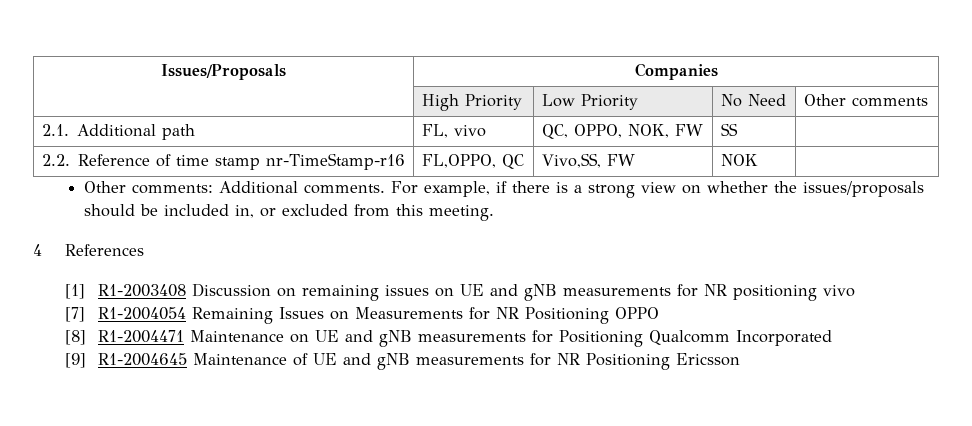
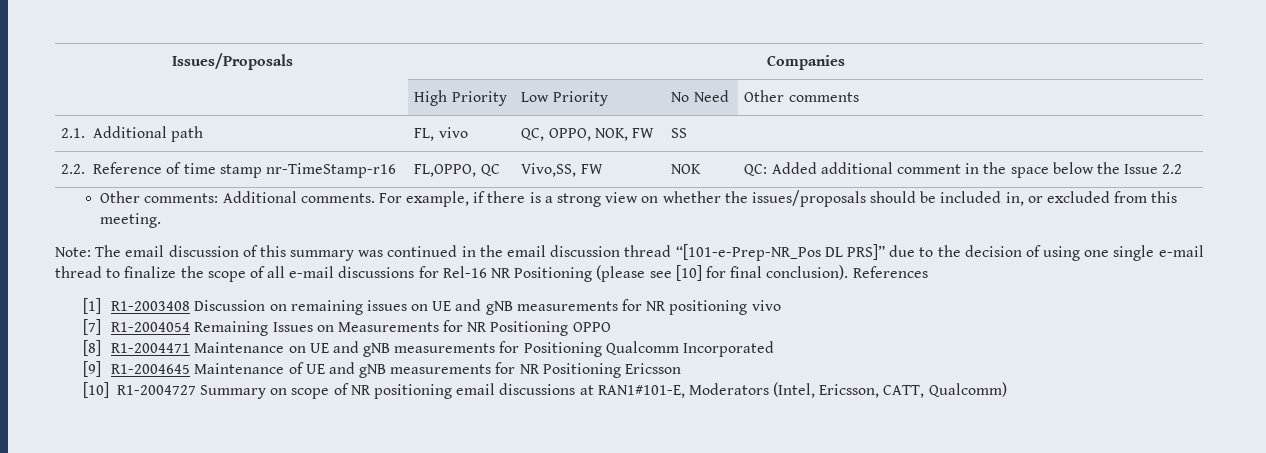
(758, 160) none -> [744,162,1183,178] QC: Added additional comment in the space below the Issue 2.2
[33,244,42,256] 4 -> [55,244,1204,261] [55,265,849,282] Note: The email discussion of this summary was continued in the email discussion thread “[101-e-Prep-NR_Pos DL PRS]” due to the decision of using one single e-mail thread to finalize the scope of all e-mail discussions for Rel-16 NR Positioning (please see [10] for final conclusion).
(740, 359) none -> [83,382,1007,399] // [10] R1-2004727 Summary on scope of NR positioning email discussions at RAN1#101-E, Moderators (Intel, Ericsson, CATT, Qualcomm)

